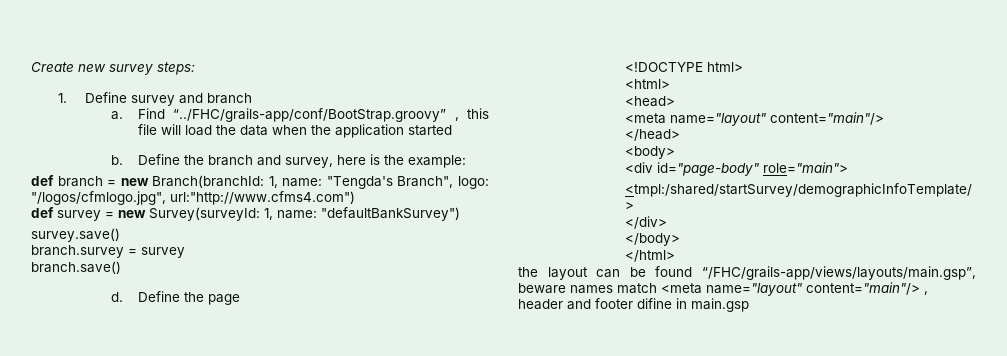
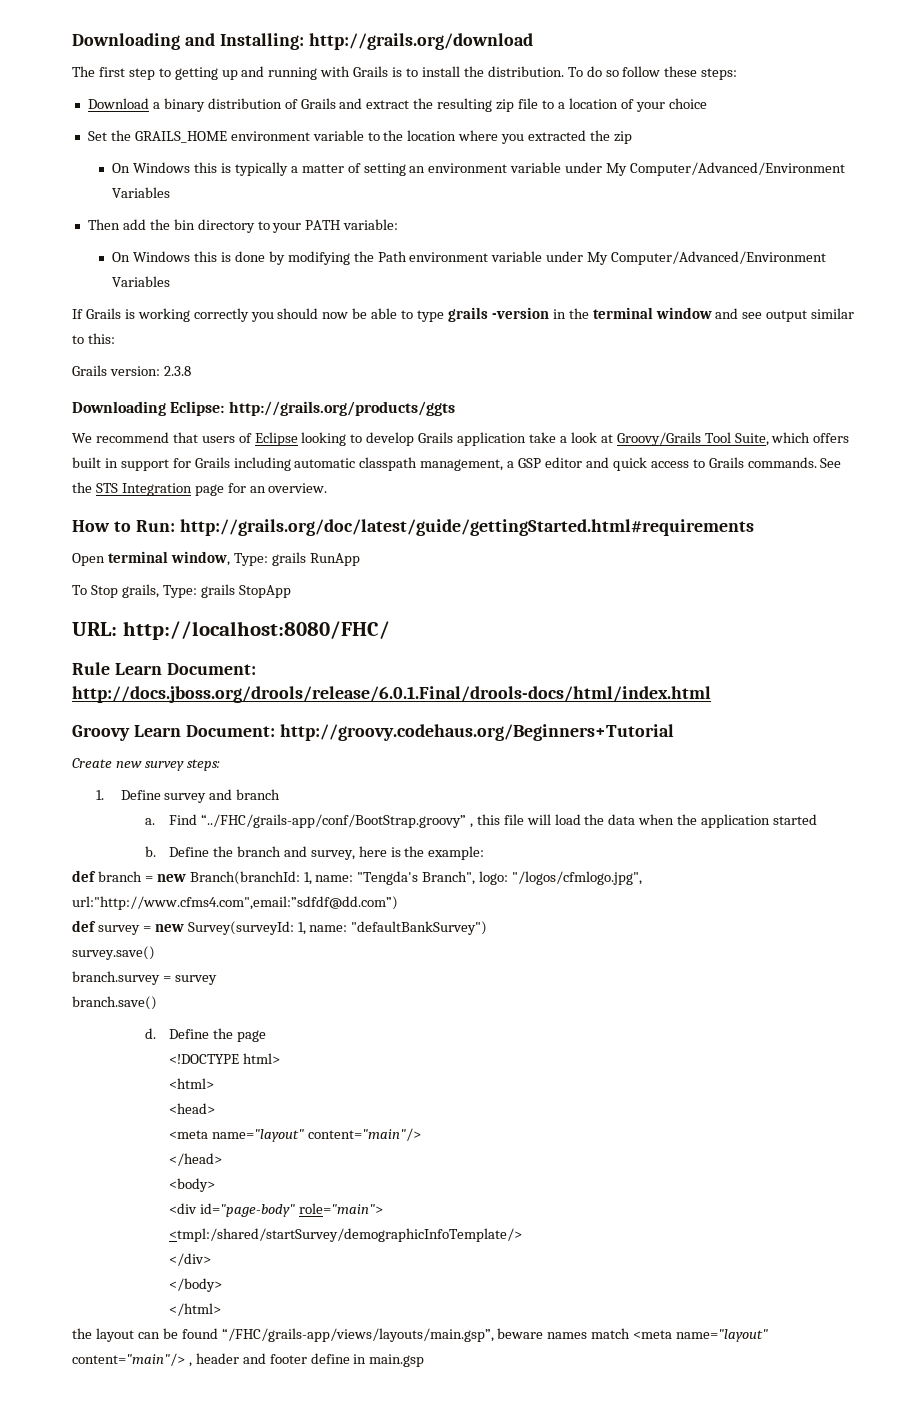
(31, 67) none -> [72,33,533,50] [72,66,738,80] [87,98,707,112] [87,130,632,144] [112,162,846,176] [112,187,171,198] [87,219,399,233] [112,251,827,265] [112,276,171,287] [72,307,855,322] [72,333,115,344] [72,365,191,376] [72,401,455,416] [72,432,850,446] [72,457,842,471] [72,482,328,496] [72,519,754,536] [72,551,360,566] [72,584,291,598] [72,621,390,640] [72,662,256,675] [72,686,711,703] [72,724,674,741] Downloading and Installing: http://grails.org/download // The first step to getting up and running with Grails is to install the distribution. To do so follow these steps: // Download a binary distribution of Grails and extract the resulting zip file to a location of your choice // Set the GRAILS_HOME environment variable to the location where you extracted the zip // On Windows this is typically a matter of setting an environment variable under My Computer/Advanced/Environment Variables // Then add the bin directory to your PATH variable: // On Windows this is done by modifying the Path environment variable under My Computer/Advanced/Environment Variables // If Grails is working correctly you should now be able to type grails -version in the terminal window and see output similar to this: // Grails version: 2.3.8 // Downloading Eclipse: http://grails.org/products/ggts // We recommend that users of Eclipse looking to develop Grails application take a look at Groovy/Grails Tool Suite, which offers built in support for Grails including automatic classpath management, a GSP editor and quick access to Grails commands. See the STS Integration page for an overview. // How to Run: http://grails.org/doc/latest/guide/gettingStarted.html#requirements // Open terminal window, Type: grails RunApp // To Stop grails, Type: grails StopApp // URL: http://localhost:8080/FHC/ // Rule Learn Document: http://docs.jboss.org/drools/release/6.0.1.Final/drools-docs/html/index.html // Groovy Learn Document: http://groovy.codehaus.org/Beginners+Tutorial //
[170,191,355,205] url:"http://www.cfms4.com") -> [72,896,398,910] url:"http://www.cfms4.com",email:”sdfdf@dd.com”)
[637,298,672,309] difine -> [310,1353,350,1364] define

